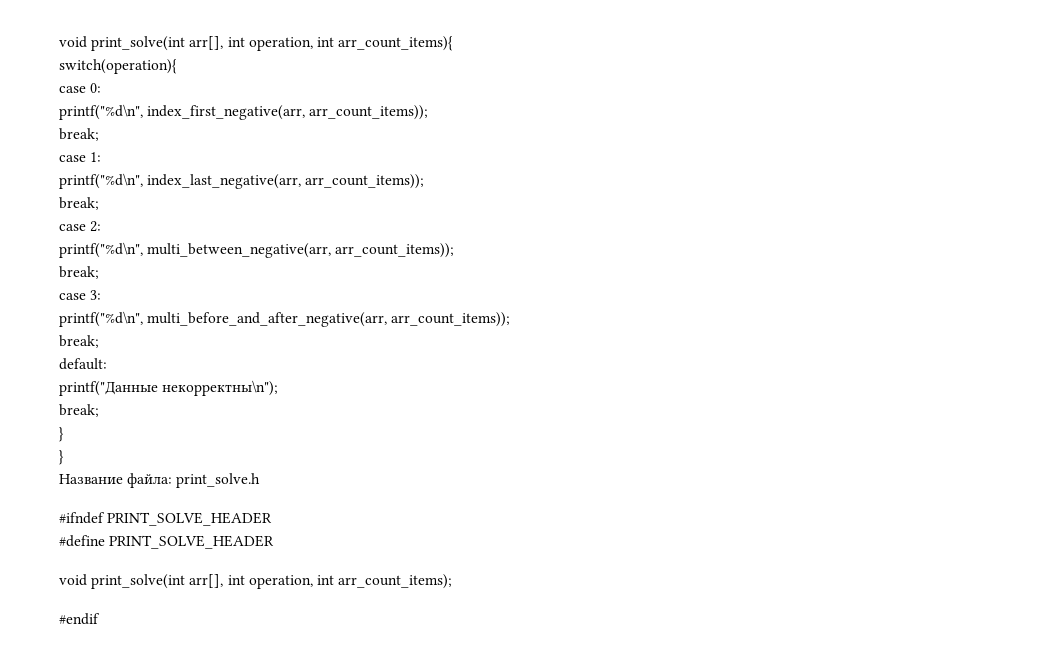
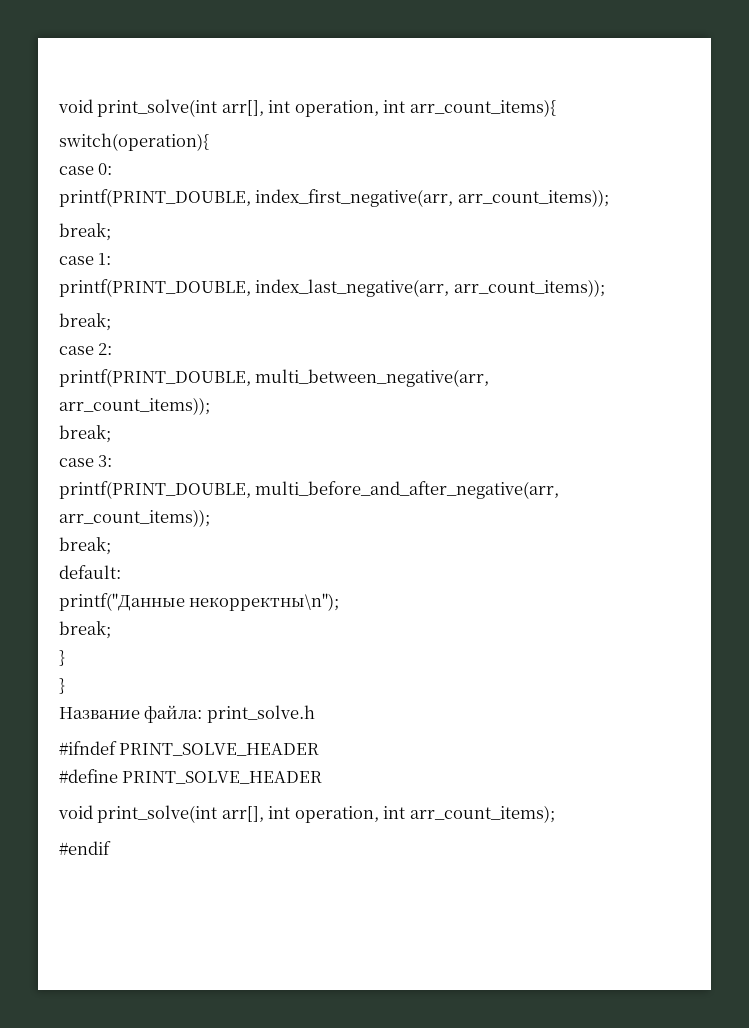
[59,104,143,120] printf("%d\n", -> [59,189,251,207] printf(PRINT_DOUBLE,
[59,173,143,189] printf("%d\n", -> [59,279,251,297] printf(PRINT_DOUBLE,
[59,242,143,258] printf("%d\n", -> [59,369,251,387] printf(PRINT_DOUBLE,
[59,311,143,327] printf("%d\n", -> [59,481,251,499] printf(PRINT_DOUBLE,

